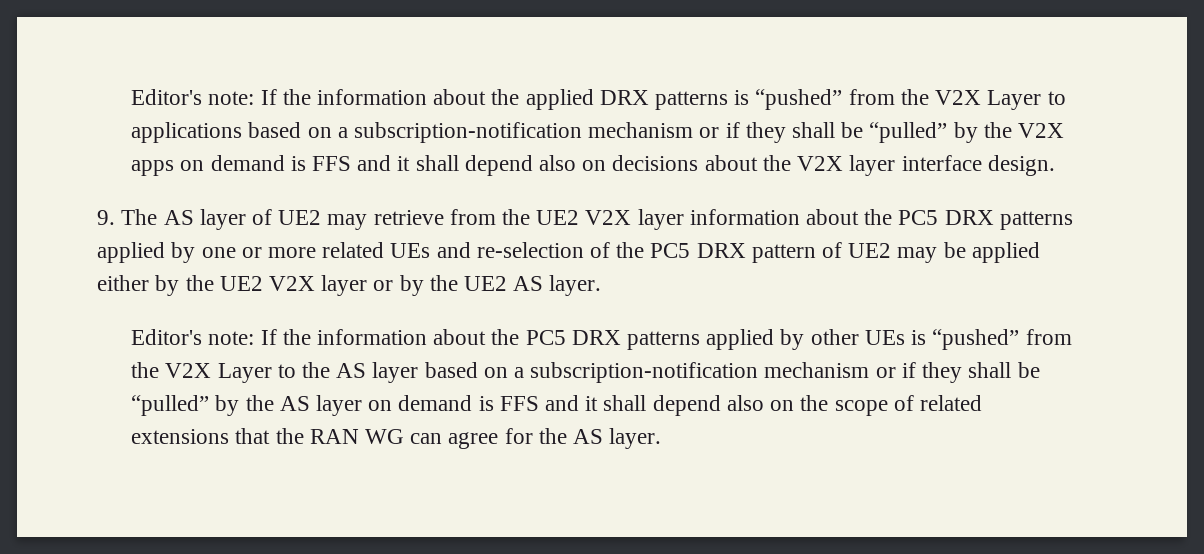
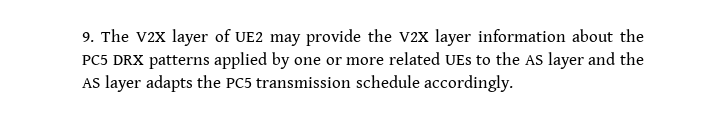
[131,89,1066,110] [131,122,1065,143] [131,155,1055,176] Editor's note: If the information about the applied DRX patterns is “pushed” from the V2X Layer to applications based on a subscription-notification mechanism or if they shall be “pulled” by the V2X apps on demand is FFS and it shall depend also on decisions about the V2X layer interface design. // -> (82, 37) none
[163,210,194,225] AS -> [135,32,166,42] V2X
[373,209,580,225] retrieve from the UE2 -> [306,29,393,46] provide the
[436,242,1040,263] [97,275,602,296] [131,329,1072,350] [131,362,1040,383] [131,395,982,416] [131,428,662,449] and re-selection of the PC5 DRX pattern of UE2 may be applied either by the UE2 V2X layer or by the UE2 AS layer. // Editor's note: If the information about the PC5 DRX patterns applied by other UEs is “pushed” from the V2X Layer to the AS layer based on a subscription-notification mechanism or if they shall be “pulled” by the AS layer on demand is FFS and it shall depend also on the scope of related extensions that the RAN WG can agree for the AS layer. -> [476,52,644,69] [82,75,514,92] to the AS layer and the AS layer adapts the PC5 transmission schedule accordingly.

